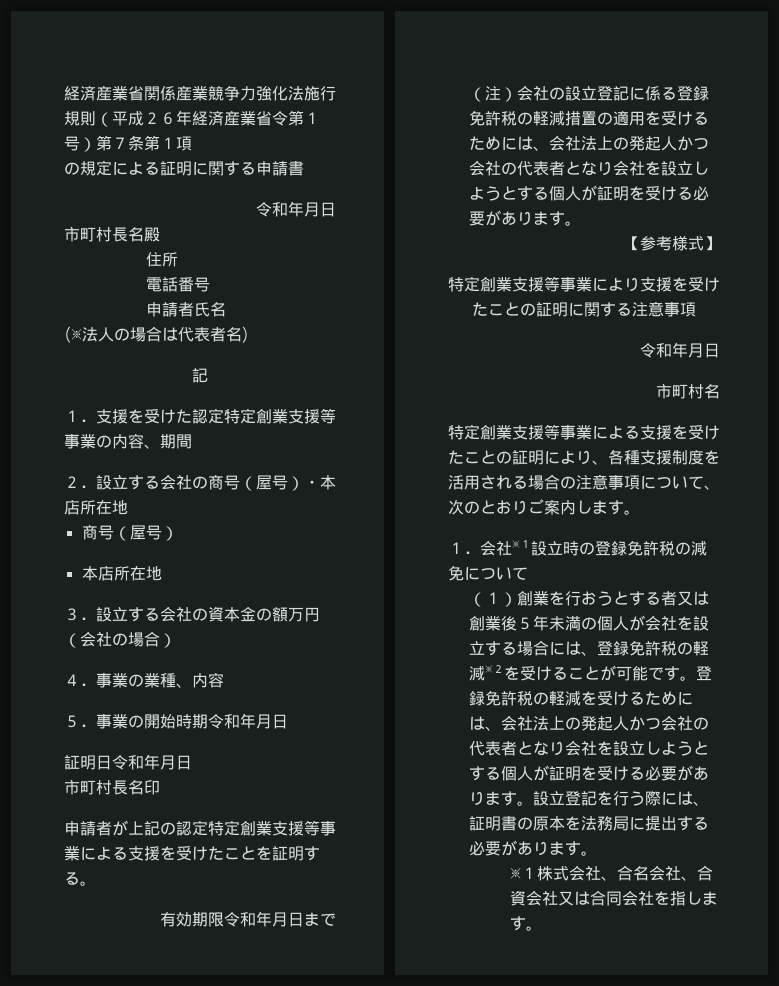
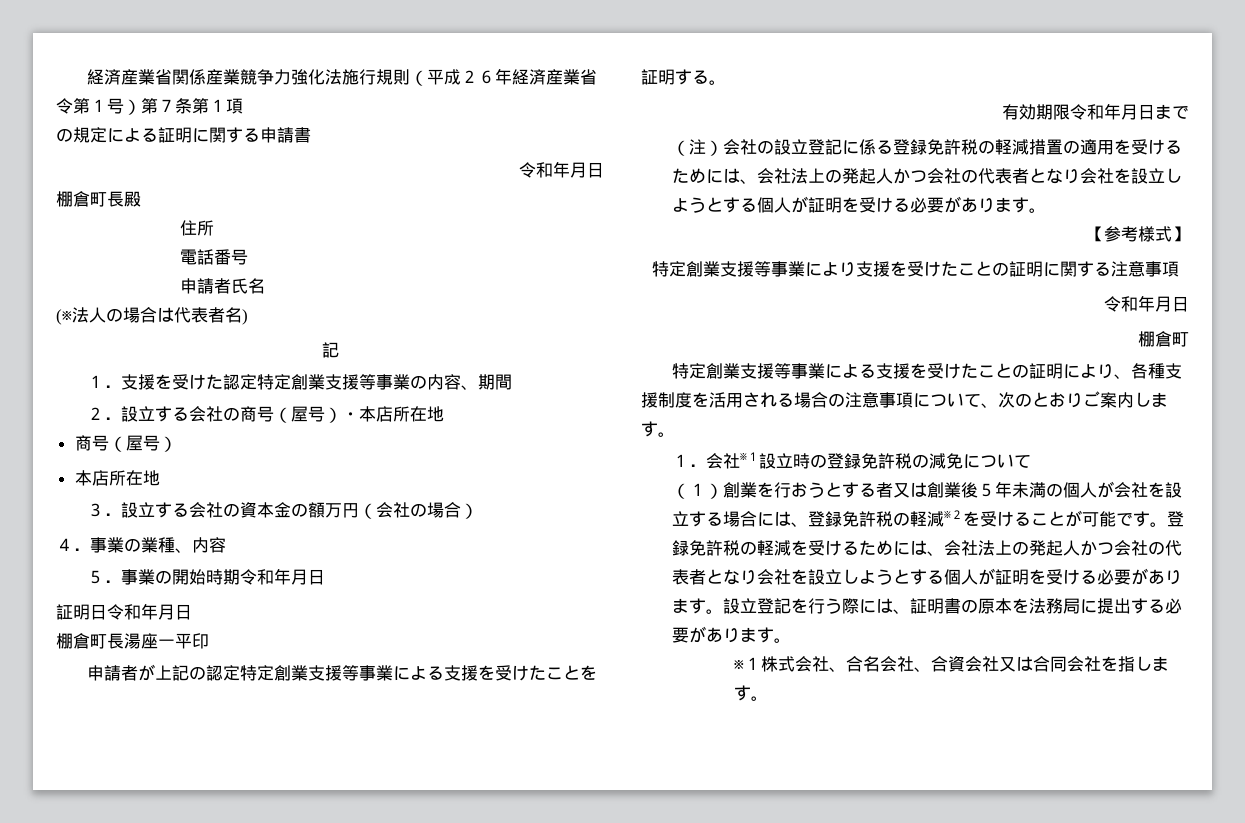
[64,226,144,242] 市町村長名 -> [56,191,124,207] 棚倉町長
[64,779,144,795] 市町村長名 -> [56,633,192,649] 棚倉町長湯座一平
[656,383,720,399] 市町村名 -> [1138,331,1189,347] 棚倉町

